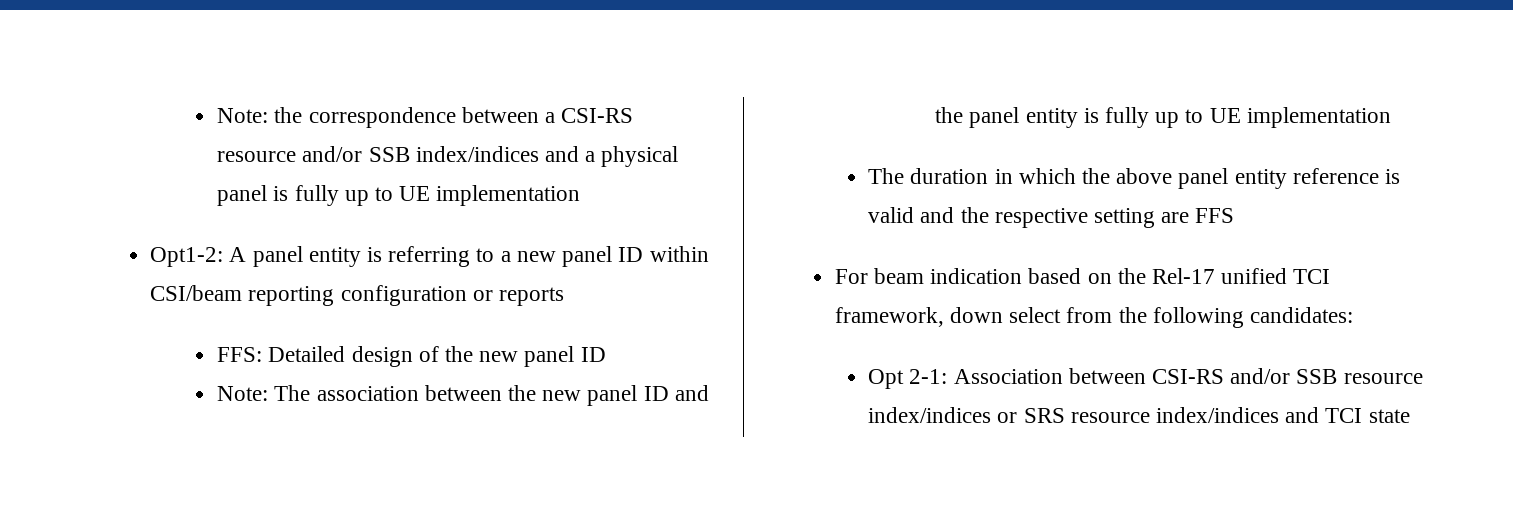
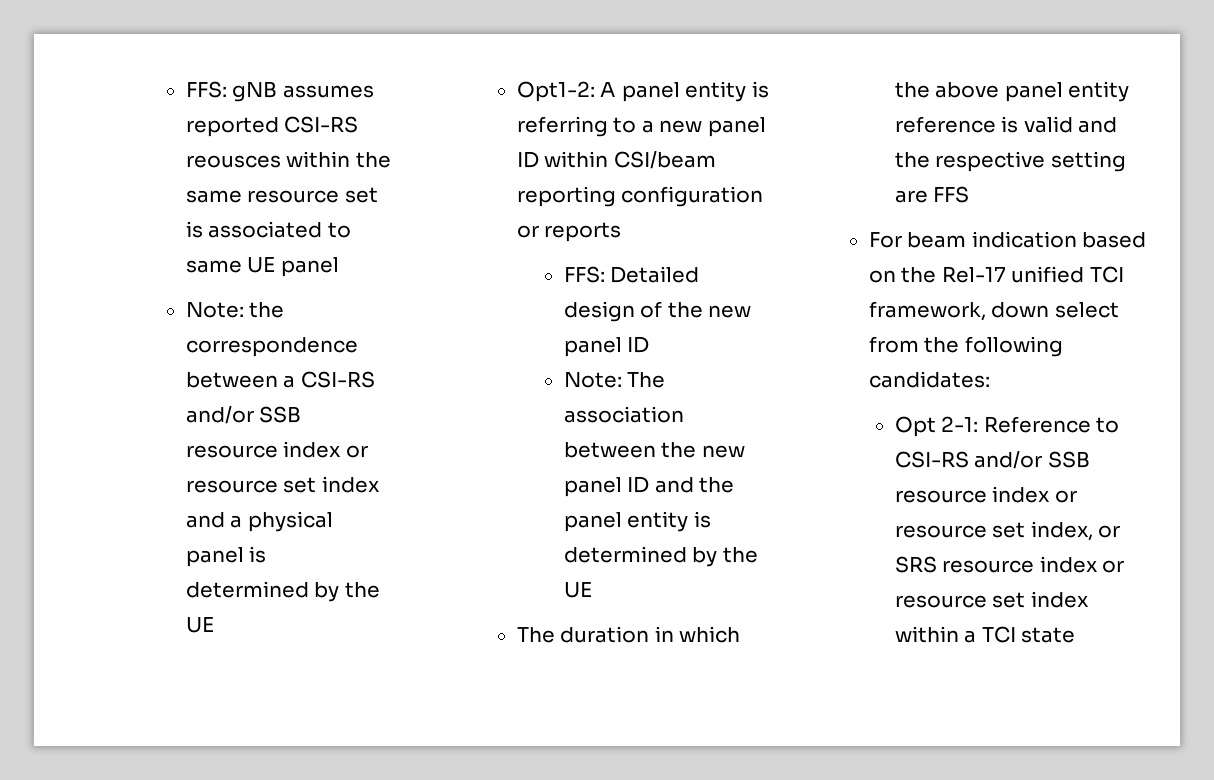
(217, 115) none -> [185,81,374,102] [185,116,359,137] [185,151,391,168] [185,187,378,203] [185,221,351,238] [185,257,339,277] FFS: gNB assumes reported CSI-RS reousces within the same resource set is associated to same UE panel //
[217,146,539,162] resource and/or SSB index/indices -> [185,406,302,424] [185,441,368,458] [185,476,380,493] and/or SSB resource index or resource set index
[294,185,581,206] fully up to UE implementation -> [185,581,380,602] [185,617,214,633] determined by the UE
[1104,107,1391,128] fully up to UE implementation -> [563,546,758,567] [563,582,592,598] determined by the UE
[953,368,1423,384] [868,407,1320,423] Association between CSI-RS and/or SSB resource index/indices or SRS resource index/indices and -> [983,416,1120,433] [894,451,1090,469] [894,486,1077,503] [894,521,1121,541] [894,556,1125,573] [894,591,1089,608] [894,626,977,643] Reference to CSI-RS and/or SSB resource index or resource set index, or SRS resource index or resource set index within a

